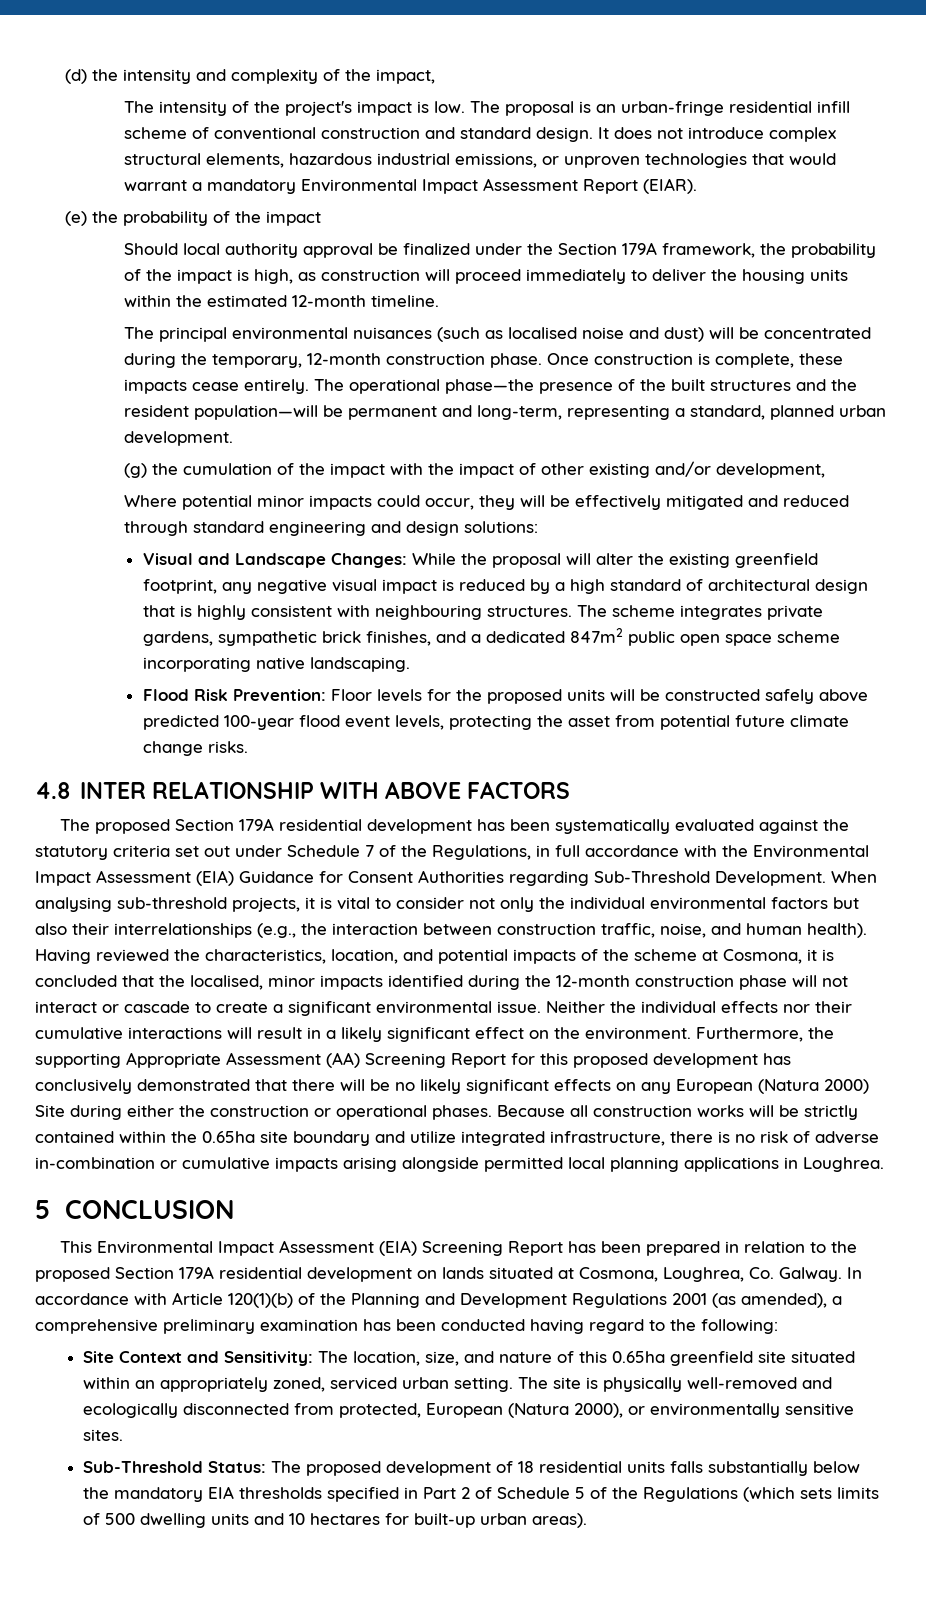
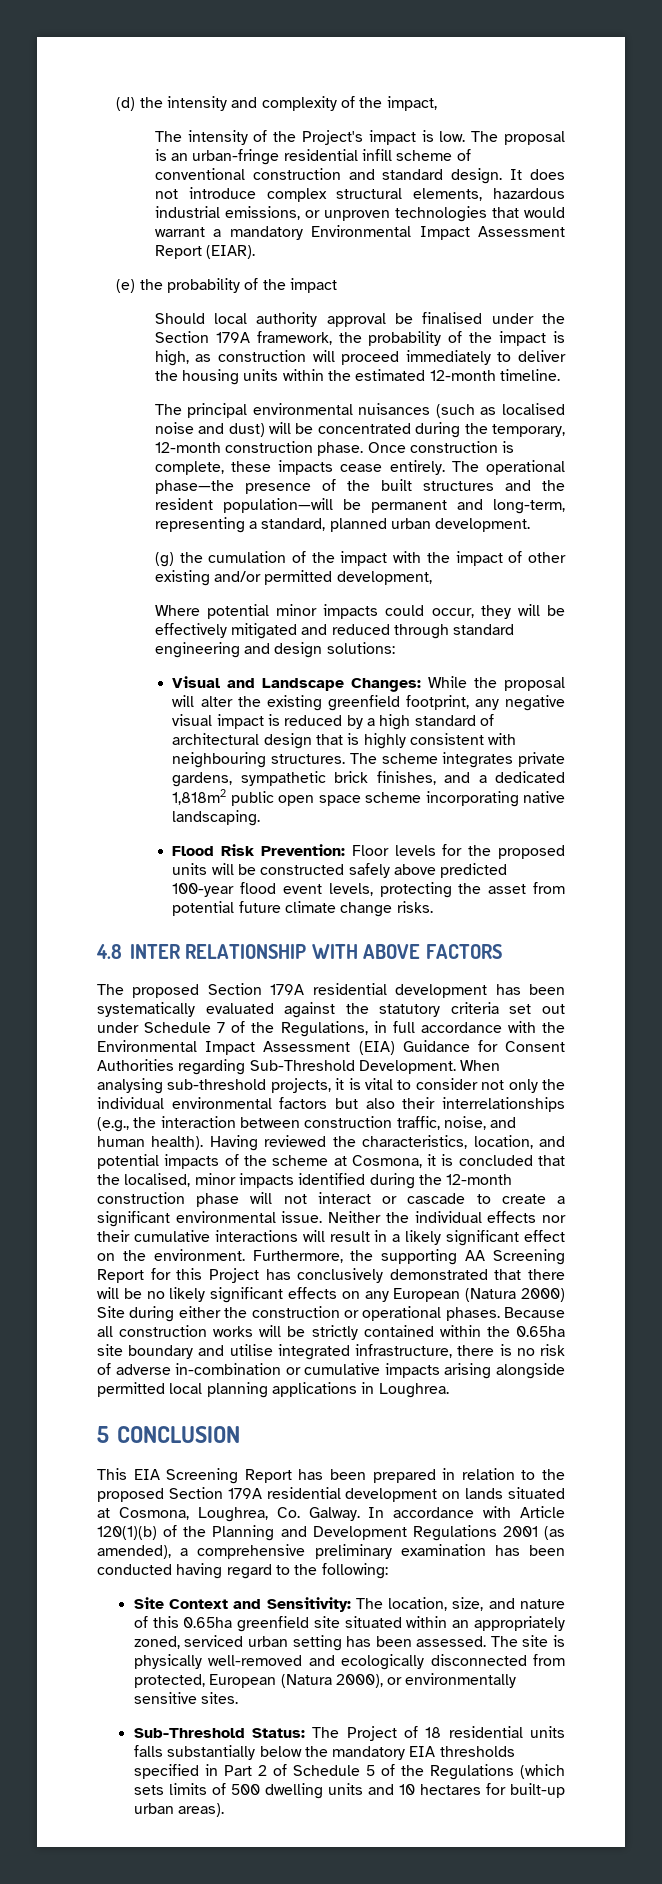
[284,101,352,116] project's -> [302,130,364,145] Project's
[402,243,470,255] finalized -> [422,312,483,324] finalised
(711, 469) none -> [264,570,333,585] permitted
[569,628,623,643] 847m2 -> [172,789,227,805] 1,818m2
[126,1052,360,1068] Appropriate Assessment (AA) -> [465,1250,486,1261] AA
[573,1053,758,1068] proposed development -> [208,1268,259,1283] Project
[410,1131,456,1143] utilize -> [229,1344,273,1356] utilise
[96,1240,417,1256] Environmental Impact Assessment (EIA) -> [133,1469,160,1480] EIA
[454,1377,514,1392] setting. -> [292,1635,487,1651] setting has been assessed.
[306,1461,492,1476] proposed development -> [346,1726,397,1741] Project

